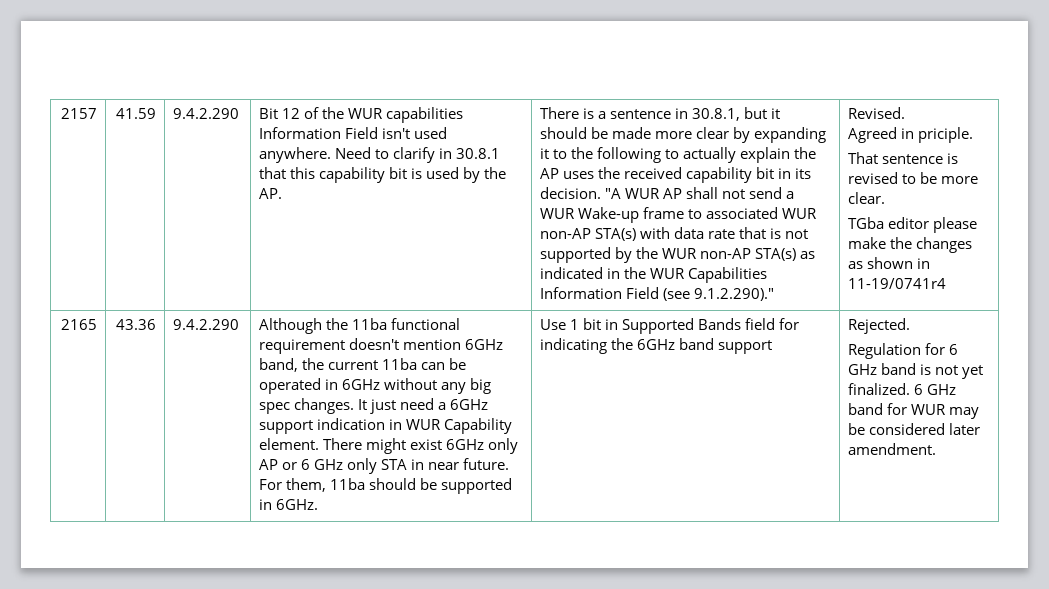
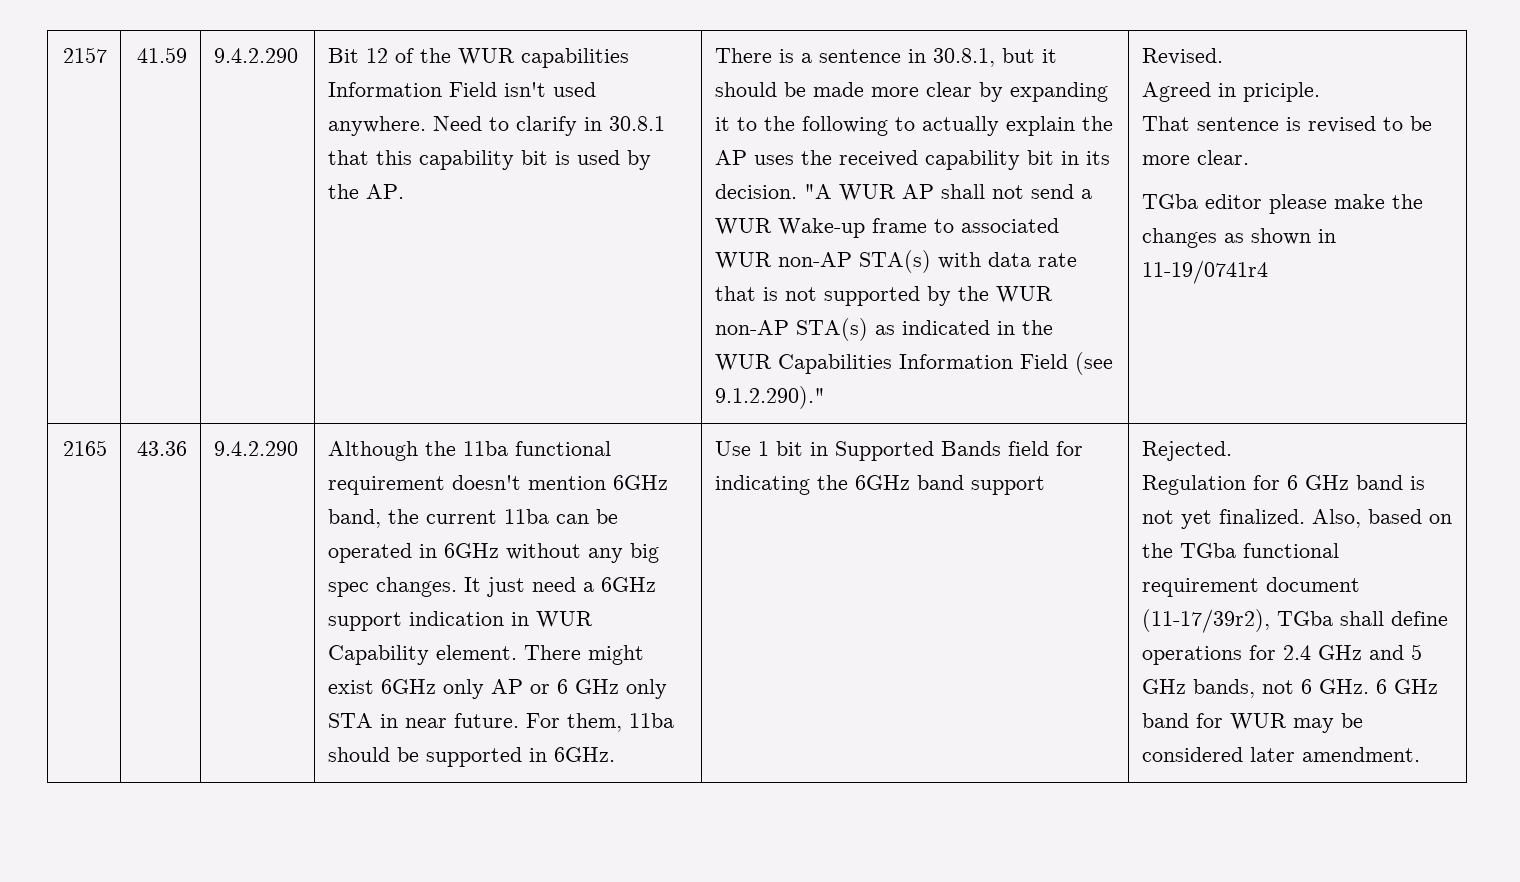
(911, 389) none -> [1312,509,1453,528] [1142,543,1340,558] [1142,577,1361,597] [1142,609,1449,633] [1142,644,1423,665] [1142,679,1370,698] Also, based on the TGba functional requirement document (11-17/39r2), TGba shall define operations for 2.4 GHz and 5 GHz bands, not 6 GHz.

